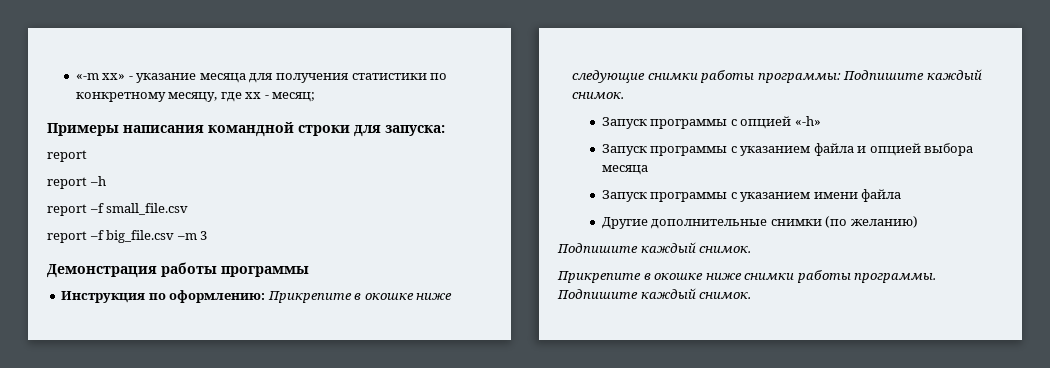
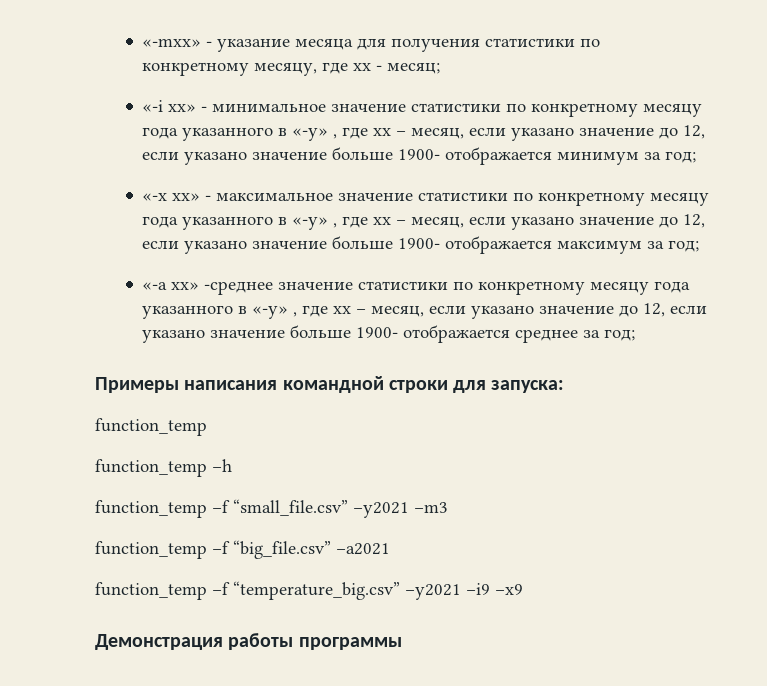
[75,73,126,80] «-m xx» -> [142,38,202,47] «-mxx»
(316, 97) none -> [142,100,703,117] [142,125,706,141] [142,147,697,165] [142,192,710,206] [142,214,706,230] [142,236,700,254] [142,281,691,295] [142,303,708,319] [142,325,636,343] // «-i xx» - минимальное значение статистики по конкретному месяцу года указанного в «-y» , где xx – месяц, если указано значение до 12, если указано значение больше 1900- отображается минимум за год; // «-x xx» - максимальное значение статистики по конкретному месяцу года указанного в «-y» , где xx – месяц, если указано значение до 12, если указано значение больше 1900- отображается максимум за год; // «-а хх» -среднее значение статистики по конкретному месяцу года указанного в «-y» , где xx – месяц, если указано значение до 12, если указано значение больше 1900- отображается среднее за год;
[47,150,87,162] [47,177,87,189] report // report -> [95,418,207,436] [95,459,207,477] function_temp // function_temp
[47,203,189,216] [47,230,208,243] [47,262,309,278] [61,290,453,303] [572,69,982,83] [572,92,625,99] [601,116,821,129] [601,143,974,156] [601,165,648,175] [601,189,902,202] [601,216,918,229] [557,242,752,253] [557,270,937,283] [557,288,752,299] report –f small_file.csv // report –f big_file.csv –m 3 // Демонстрация работы программы // Инструкция по оформлению: Прикрепите в окошке ниже следующие снимки работы программы: Подпишите каждый снимок. // Запуск программы с опцией «-h» // Запуск программы с указанием файла и опцией выбора месяца // Запуск программы с указанием имени файла // Другие дополнительные снимки (по желанию) // Подпишите каждый снимок. // Прикрепите в окошке ниже снимки работы программы. Подпишите каждый снимок. -> [95,499,448,518] [95,540,390,559] [95,581,523,600] [95,633,402,650] function_temp –f “small_file.csv” –y2021 –m3 // function_temp –f “big_file.csv” –a2021 // function_temp –f “temperature_big.csv” –y2021 –i9 –x9 // Демонстрация работы программы

